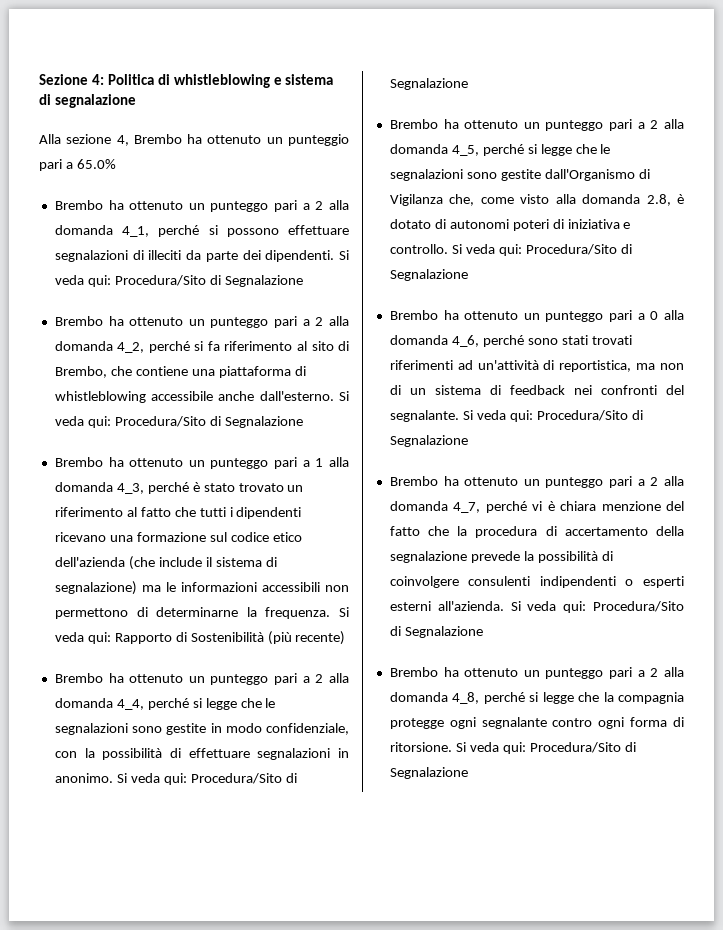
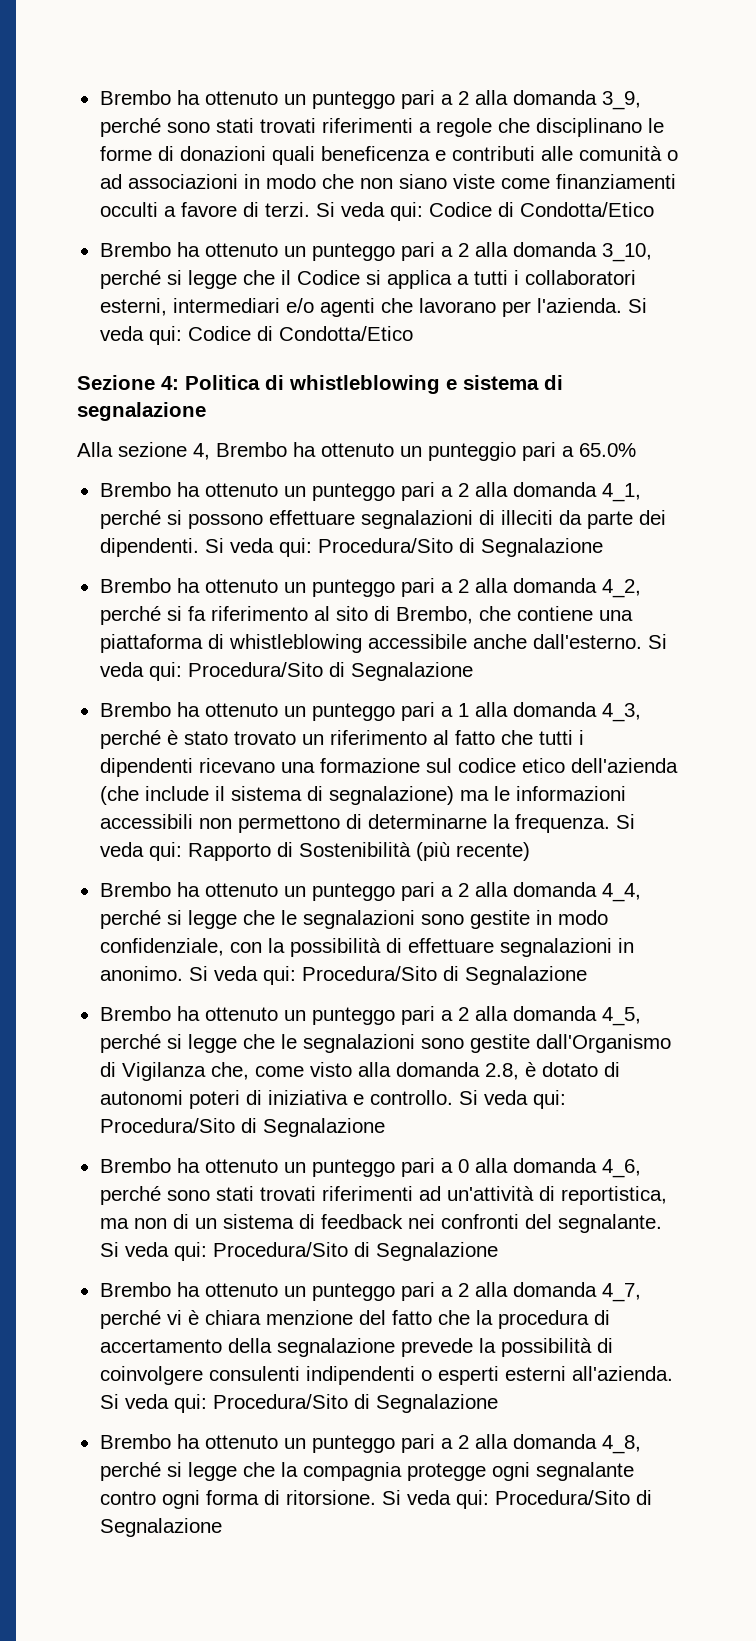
(39, 79) none -> [99,90,641,110] [99,118,664,137] [99,146,678,165] [99,174,676,189] [99,202,654,221] [99,242,652,262] [99,270,636,289] [99,298,647,317] [99,326,413,345] Brembo ha ottenuto un punteggo pari a 2 alla domanda 3_9, perché sono stati trovati riferimenti a regole che disciplinano le forme di donazioni quali beneficenza e contributi alle comunità o ad associazioni in modo che non siano viste come finanziamenti occulti a favore di terzi. Si veda qui: Codice di Condotta/Etico // Brembo ha ottenuto un punteggo pari a 2 alla domanda 3_10, perché si legge che il Codice si applica a tutti i collaboratori esterni, intermediari e/o agenti che lavorano per l'azienda. Si veda qui: Codice di Condotta/Etico //

